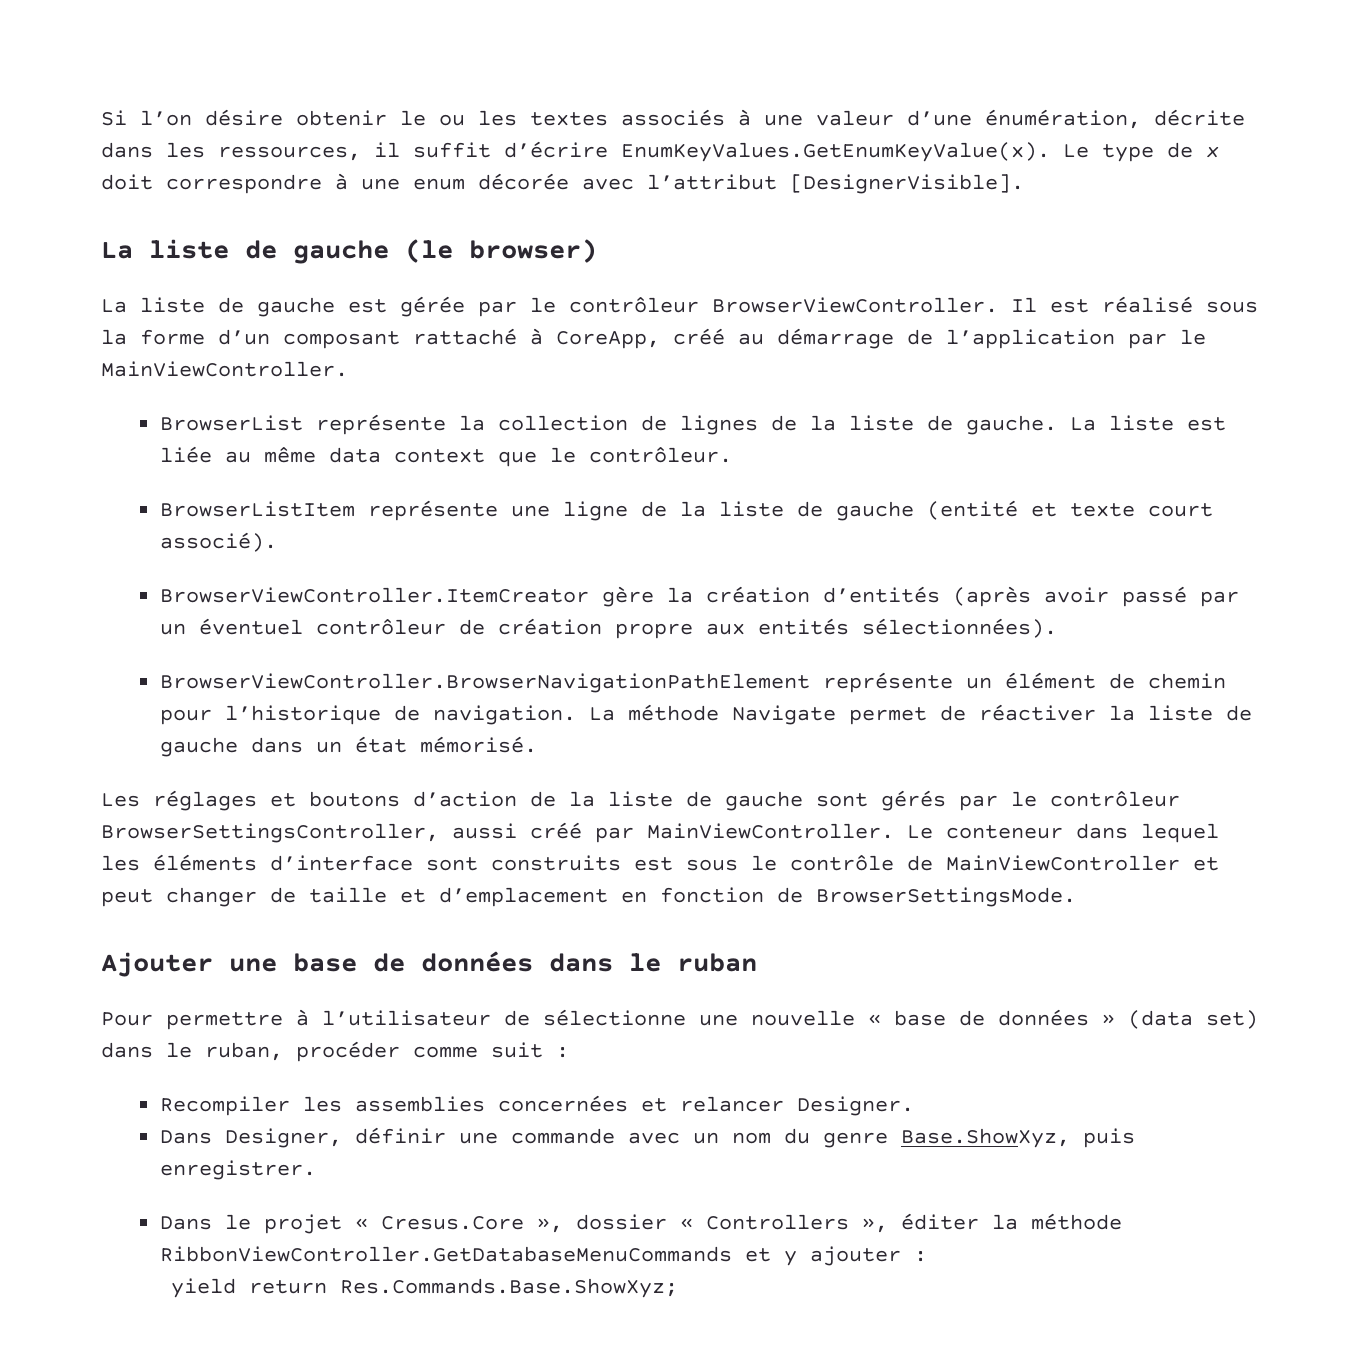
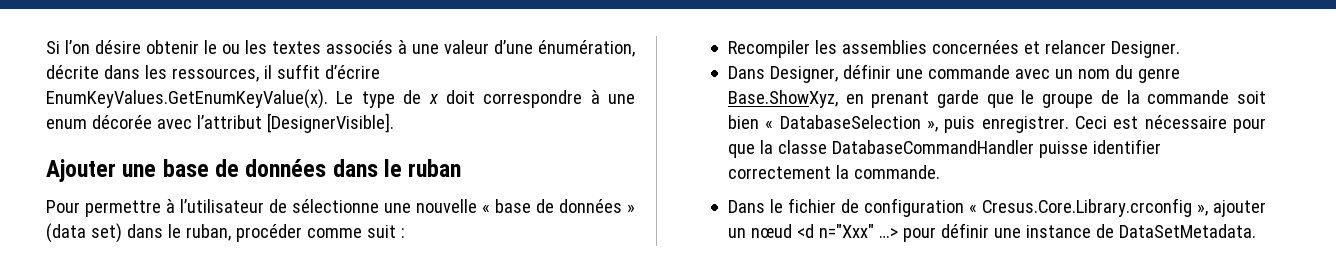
[101,239,597,264] [101,296,1258,317] [101,328,1206,349] [101,361,348,377] [160,414,1227,435] [160,446,733,467] [160,500,1214,521] [160,532,278,552] [160,586,1240,607] [160,618,1058,639] [160,672,1227,693] [160,704,1253,725] [160,736,538,757] [101,790,1180,811] [101,822,1219,843] [101,854,1219,871] [101,887,1076,907] // La liste de gauche (le browser) // La liste de gauche est gérée par le contrôleur BrowserViewController. Il est réalisé sous la forme d’un composant rattaché à CoreApp, créé au démarrage de l’application par le MainViewController. // BrowserList représente la collection de lignes de la liste de gauche. La liste est liée au même data context que le contrôleur. // BrowserListItem représente une ligne de la liste de gauche (entité et texte court associé). // BrowserViewController.ItemCreator gère la création d’entités (après avoir passé par un éventuel contrôleur de création propre aux entités sélectionnées). // BrowserViewController.BrowserNavigationPathElement représente un élément de chemin pour l’historique de navigation. La méthode Navigate permet de réactiver la liste de gauche dans un état mémorisé. // Les réglages et boutons d’action de la liste de gauche sont gérés par le contrôleur BrowserSettingsController, aussi créé par MainViewController. Le conteneur dans lequel les éléments d’interface sont construits est sous le contrôle de MainViewController et peut changer de taille et d’emplacement en fonction de BrowserSettingsMode. -> (394, 123) none
[1083,1128,1136,1148] [160,1160,317,1180] [160,1213,1123,1234] [160,1246,928,1266] [171,1278,679,1298] puis enregistrer. // Dans le projet « Cresus.Core », dossier « Controllers », éditer la méthode RibbonViewController.GetDatabaseMenuCommands et y ajouter : // yield return Res.Commands.Base.ShowXyz; -> [845,90,1266,108] [727,115,1266,133] [727,139,1161,158] [727,165,940,179] [727,198,1266,217] [727,223,1256,242] en prenant garde que le groupe de la commande soit bien « DatabaseSelection », puis enregistrer. Ceci est nécessaire pour que la classe DatabaseCommandHandler puisse identifier correctement la commande. // Dans le fichier de configuration « Cresus.Core.Library.crconfig », ajouter un nœud <d n="Xxx" …> pour définir une instance de DataSetMetadata.

